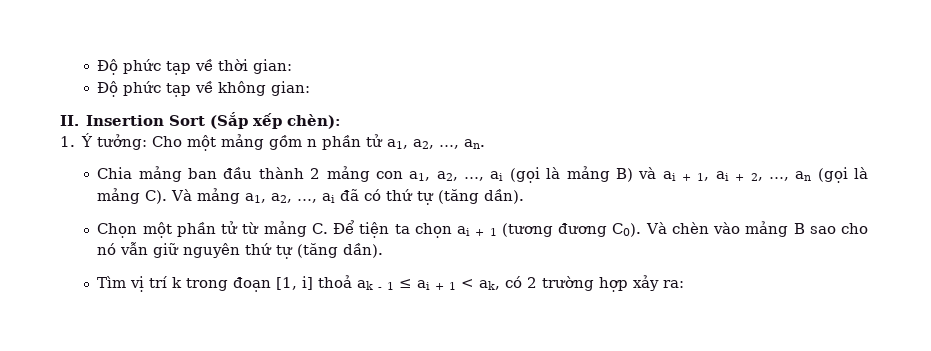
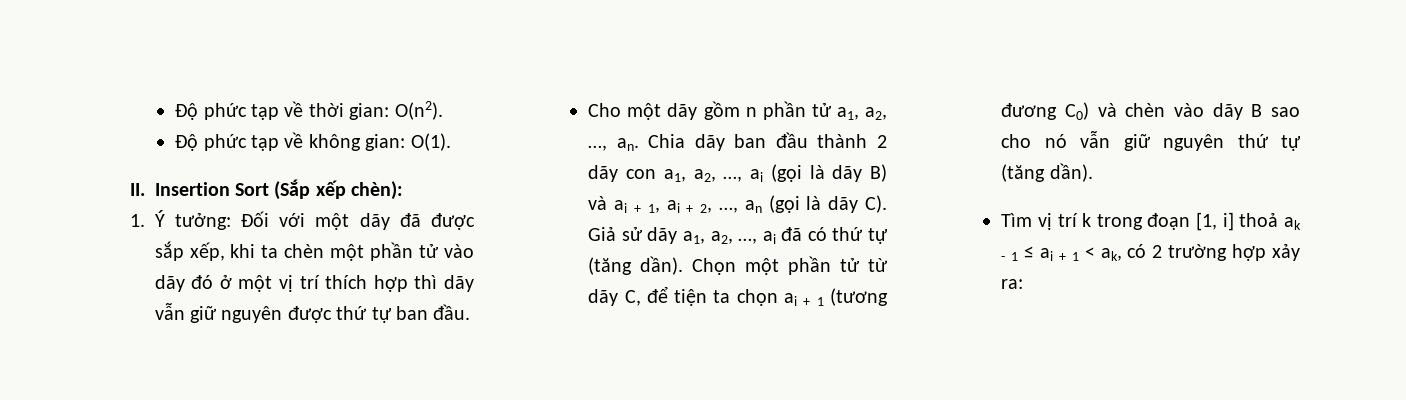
(293, 66) none -> [394,101,443,120] O(n2).
(311, 88) none -> [410,133,451,151] O(1).
(148, 142) none -> [241,211,475,230] [154,241,474,261] [154,275,474,292] [154,303,471,323] Đối với một dãy đã được sắp xếp, khi ta chèn một phần tử vào dãy đó ở một vị trí thích hợp thì dãy vẫn giữ nguyên được thứ tự ban đầu. //
[221,134,265,150] mảng -> [667,103,698,120] dãy
[97,166,182,182] // Chia mảng -> [648,134,725,151] Chia dãy
[326,166,370,182] mảng -> [588,165,619,182] dãy
[566,166,610,182] mảng -> [832,165,863,182] dãy
[97,188,241,204] mảng C). Và mảng -> [828,195,887,213] [588,227,678,244] dãy C). Giả sử dãy
(525, 196) // -> (684, 265) none
[263,220,355,237] mảng C. Để -> [588,286,668,306] dãy C, để
[612,222,667,237] C0). Và -> [1064,102,1117,120] C0) và
[745,221,789,237] mảng -> [1212,103,1243,120] dãy

